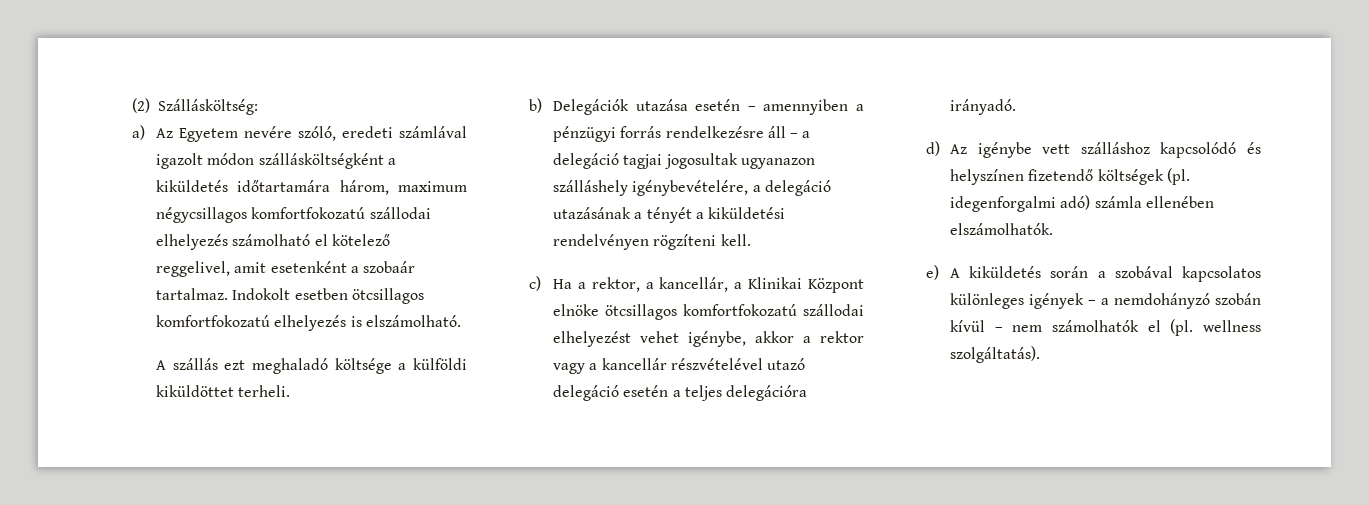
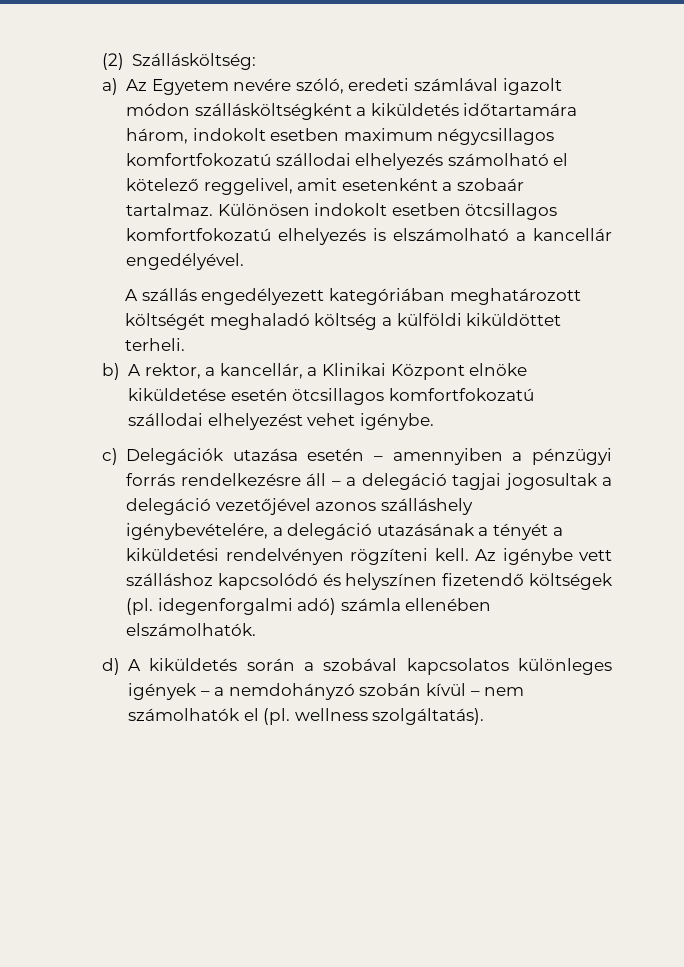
(389, 187) none -> [192,128,340,141] indokolt esetben
[232,288,291,300] Indokolt -> [217,203,388,216] Különösen indokolt
[365,315,461,327] [155,358,467,374] [155,385,291,397] [528,98,542,113] elszámolható. // A szállás ezt meghaladó költsége a külföldi kiküldöttet terheli. // b) -> [393,228,612,241] [126,253,245,270] [125,288,581,305] [125,313,562,330] [125,338,186,351] [101,363,528,380] [128,388,534,405] [128,413,434,430] [101,448,118,465] elszámolható a kancellár engedélyével. // A szállás engedélyezett kategóriában meghatározott költségét meghaladó költség a külföldi kiküldöttet terheli. // b) A rektor, a kancellár, a Klinikai Központ elnöke kiküldetése esetén ötcsillagos komfortfokozatú szállodai elhelyezést vehet igénybe. // c)
[740,158,815,169] ugyanazon -> [602,477,612,486] [126,498,377,515] a delegáció vezetőjével azonos
[528,276,864,293] [552,304,864,320] [552,331,864,347] [552,358,806,374] [552,385,808,401] [949,99,1016,115] [925,141,940,156] // c) Ha a rektor, a kancellár, a Klinikai Központ elnöke ötcsillagos komfortfokozatú szállodai elhelyezést vehet igénybe, akkor a rektor vagy a kancellár részvételével utazó delegáció esetén a teljes delegációra irányadó. // d) -> (469, 554) none
[925,265,939,280] e) -> [101,658,120,675] d)

